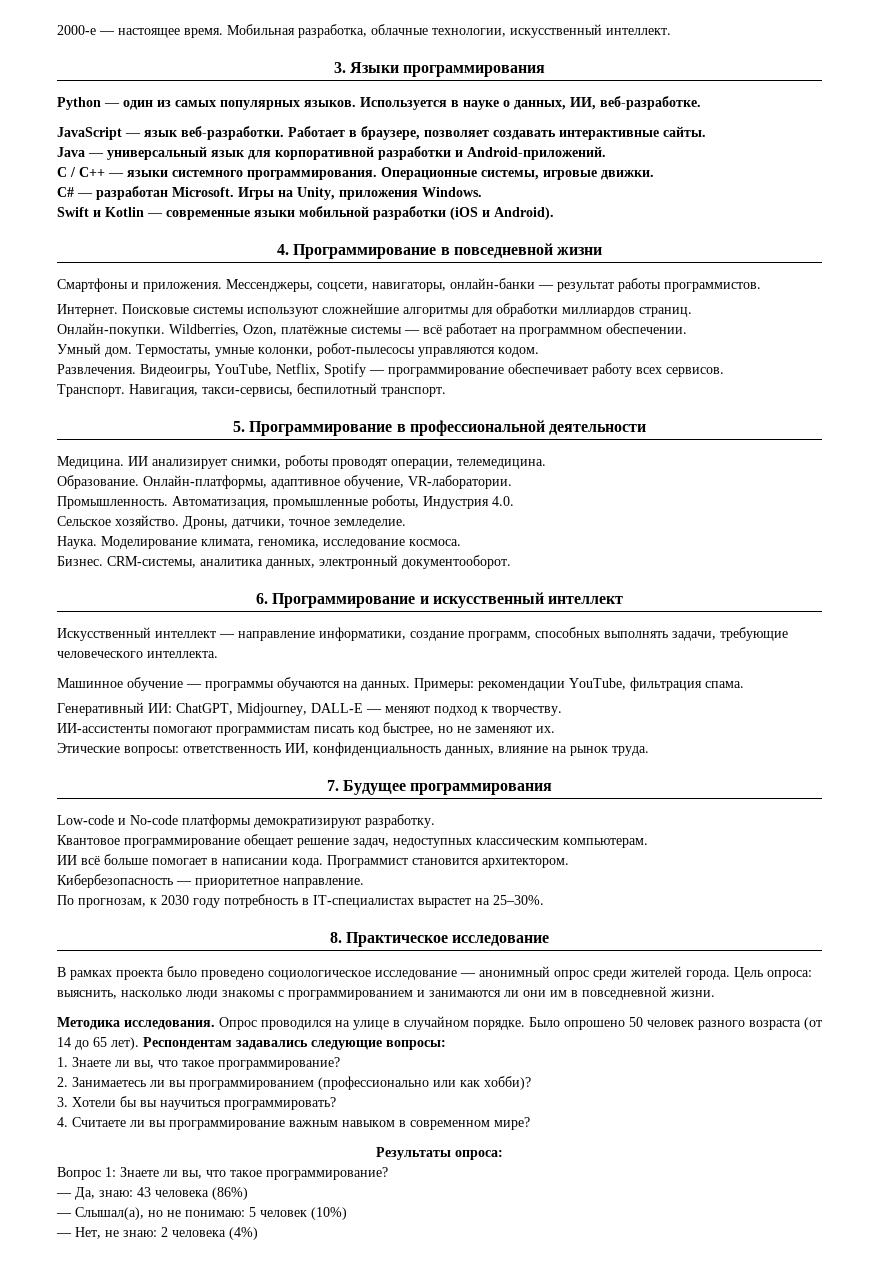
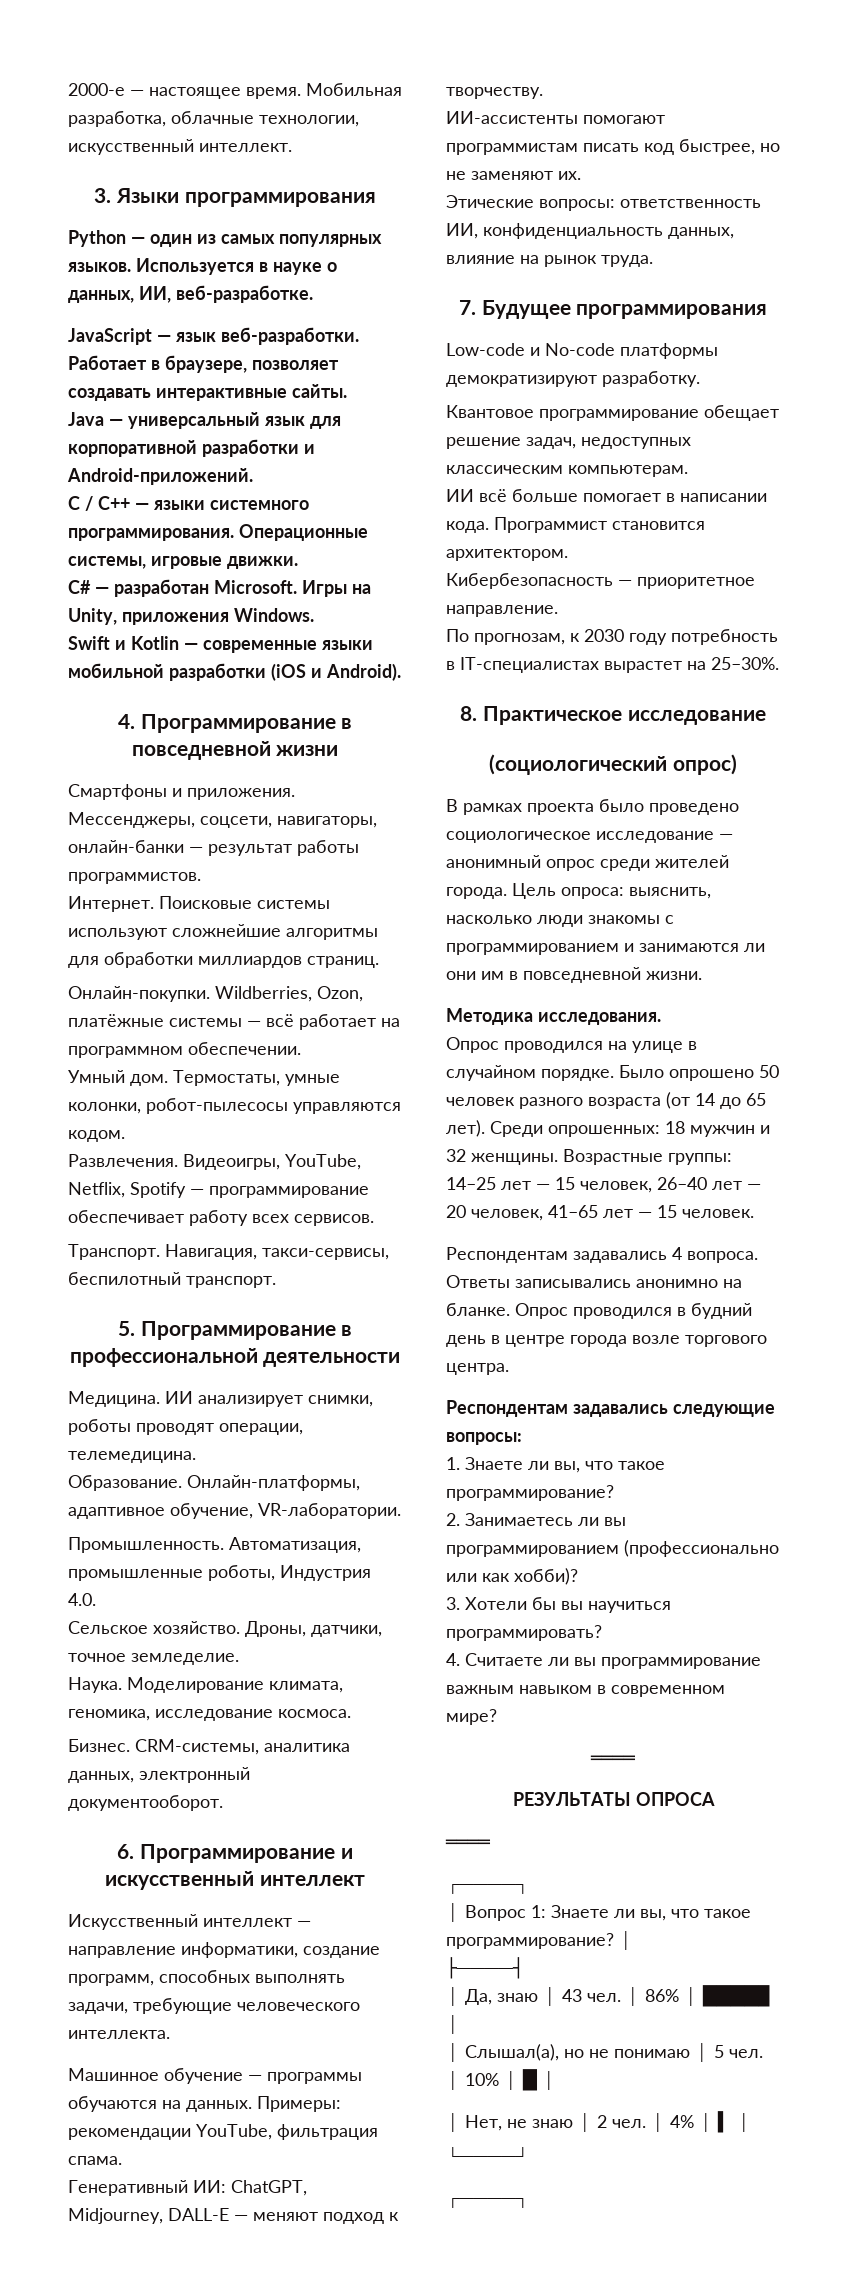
(550, 940) none -> [489,754,737,775] // (социологический опрос)
(215, 1025) none -> (661, 1018) //
(139, 1043) none -> [490,1121,770,1137] [446,1149,732,1165] [446,1177,761,1193] [446,1205,754,1221] [446,1247,758,1263] [446,1275,742,1288] [446,1303,752,1319] [446,1335,767,1347] [446,1363,509,1375] Среди опрошенных: 18 мужчин и 32 женщины. Возрастные группы: 14–25 лет — 15 человек, 26–40 лет — 20 человек, 41–65 лет — 15 человек. // Респондентам задавались 4 вопроса. Ответы записывались анонимно на бланке. Опрос проводился в будний день в центре города возле торгового центра. //
[376,1147,503,1160] Результаты опроса: // -> [590,1755,636,1764] [512,1792,715,1806] [445,1839,491,1848] [446,1884,530,1894] [446,1903,460,1922] ════ // РЕЗУЛЬТАТЫ ОПРОСА // ════ // ┌────┐ // │
[56,1187,248,1200] [56,1207,347,1220] [56,1227,258,1240] // — Да, знаю: 43 человека (86%) // — Слышал(а), но не понимаю: 5 человек (10%) // — Нет, не знаю: 2 человека (4%) -> [619,1931,633,1950] [446,1957,524,1979] [446,1985,773,2007] [446,2015,460,2034] [446,2043,763,2062] [446,2069,556,2091] [446,2111,751,2133] [446,2147,530,2162] [446,2198,530,2208] │ // ├────┤ // │ Да, знаю │ 43 чел. │ 86% │ ████▊ │ // │ Слышал(а), но не понимаю │ 5 чел. │ 10% │ █ │ // │ Нет, не знаю │ 2 чел. │ 4% │ ▍ │ // └────┘ // ┌────┐

